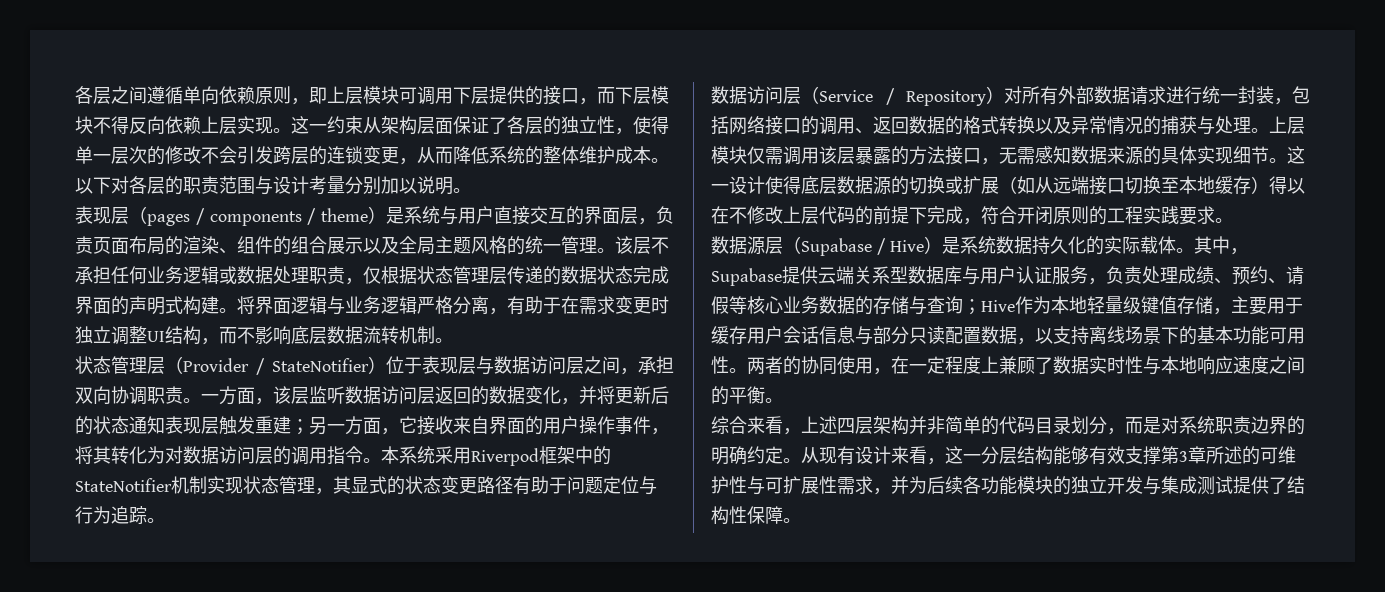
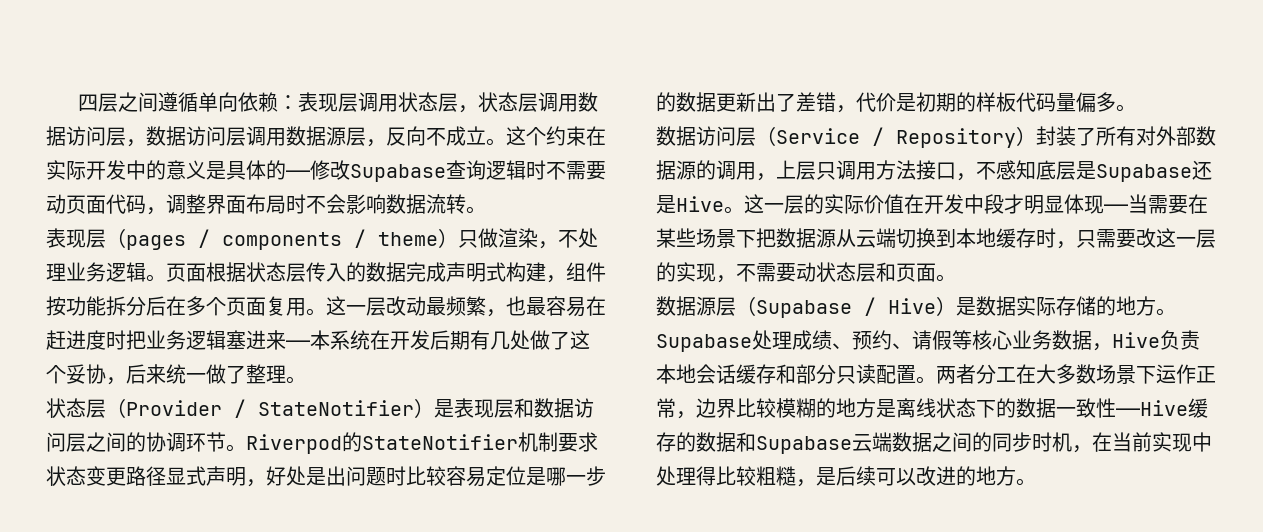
[75,86,93,104] 各 -> [77,94,98,112] 四
[255,86,669,105] [75,116,669,135] [75,146,669,165] [75,176,453,195] 原则，即上层模块可调用下层提供的接口，而下层模块不得反向依赖上层实现。这一约束从架构层面保证了各层的独立性，使得单一层次的修改不会引发跨层的连锁变更，从而降低系统的整体维护成本。以下对各层的职责范围与设计考量分别加以说明 -> [277,92,598,113] [46,126,606,147] [46,160,606,182] [46,194,466,215] ：表现层调用状态层，状态层调用数据访问层，数据访问层调用数据源层，反向不成立。这个约束在实际开发中的意义是具体的——修改Supabase查询逻辑时不需要动页面代码，调整界面布局时不会影响数据流转
[386,206,674,225] [75,236,669,255] [75,266,669,285] [75,296,669,315] [75,326,435,345] 是系统与用户直接交互的界面层，负责页面布局的渲染、组件的组合展示以及全局主题风格的统一管理。该层不承担任何业务逻辑或数据处理职责，仅根据状态管理层传递的数据状态完成界面的声明式构建。将界面逻辑与业务逻辑严格分离，有助于在需求变更时独立调整UI结构，而不影响底层数据流转机制 -> [458,228,598,249] [46,262,606,283] [46,296,606,317] [46,330,590,350] [46,364,286,385] 只做渲染，不处理业务逻辑。页面根据状态层传入的数据完成声明式构建，组件按功能拆分后在多个页面复用。这一层改动最频繁，也最容易在赶进度时把业务逻辑塞进来——本系统在开发后期有几处做了这个妥协，后来统一做了整理
[111,356,147,374] 管理 -> (86, 407) none
[386,356,494,375] 位于表现层与 -> [434,398,534,418] 是表现层和
[620,356,674,375] [75,386,669,405] [75,416,669,435] [75,446,611,466] [75,476,657,495] [75,506,147,524] ，承担双向协调职责。一方面，该层监听数据访问层返回的数据变化，并将更新后的状态通知表现层触发重建；另一方面，它接收来自界面的用户操作事件，将其转化为对数据访问层的调用指令。本系统采用Riverpod框架中的StateNotifier机制实现状态管理，其显式的状态变更路径有助于问题定位与行为追踪 -> [126,432,598,454] [46,466,606,487] [656,92,1116,113] 的协调环节。Riverpod的StateNotifier机制要求状态变更路径显式声明，好处是出问题时比较容易定位是哪一步的数据更新出了差错，代价是初期的样板代码量偏多
[1004,86,1310,105] [711,116,1305,135] [711,146,1305,165] [711,176,1305,195] [711,206,1215,225] 对所有外部数据请求进行统一封装，包括网络接口的调用、返回数据的格式转换以及异常情况的捕获与处理。上层模块仅需调用该层暴露的方法接口，无需感知数据来源的具体实现细节。这一设计使得底层数据源的切换或扩展（如从远端接口切换至本地缓存）得以在不修改上层代码的前提下完成，符合开闭原则的工程实践要求 -> [1036,126,1216,146] [656,160,1212,182] [656,194,1208,214] [656,228,1216,249] [656,262,936,283] 封装了所有对外部数据源的调用，上层只调用方法接口，不感知底层是Supabase还是Hive。这一层的实际价值在开发中段才明显体现——当需要在某些场景下把数据源从云端切换到本地缓存时，只需要改这一层的实现，不需要动状态层和页面
[959,236,1248,255] [711,266,1142,286] 系统数据持久化的实际载体。其中，Supabase提供云端关系型数据库与用户认证服务，负责 -> [976,296,1176,316] [656,334,752,352] 数据实际存储的地方。Supabase
[855,296,1303,315] [711,326,1305,345] [711,356,1305,375] [711,386,783,405] [711,416,1305,435] [711,446,1296,465] [711,476,1305,495] [711,506,783,525] 的存储与查询；Hive作为本地轻量级键值存储，主要用于缓存用户会话信息与部分只读配置数据，以支持离线场景下的基本功能可用性。两者的协同使用，在一定程度上兼顾了数据实时性与本地响应速度之间的平衡。 // 综合来看，上述四层架构并非简单的代码目录划分，而是对系统职责边界的明确约定。从现有设计来看，这一分层结构能够有效支撑第3章所述的可维护性与可扩展性需求，并为后续各功能模块的独立开发与集成测试提供了结构性保障 -> [1092,330,1200,351] [656,364,1216,384] [656,398,1208,419] [656,432,1212,454] [656,466,1016,487] ，Hive负责本地会话缓存和部分只读配置。两者分工在大多数场景下运作正常，边界比较模糊的地方是离线状态下的数据一致性——Hive缓存的数据和Supabase云端数据之间的同步时机，在当前实现中处理得比较粗糙，是后续可以改进的地方

